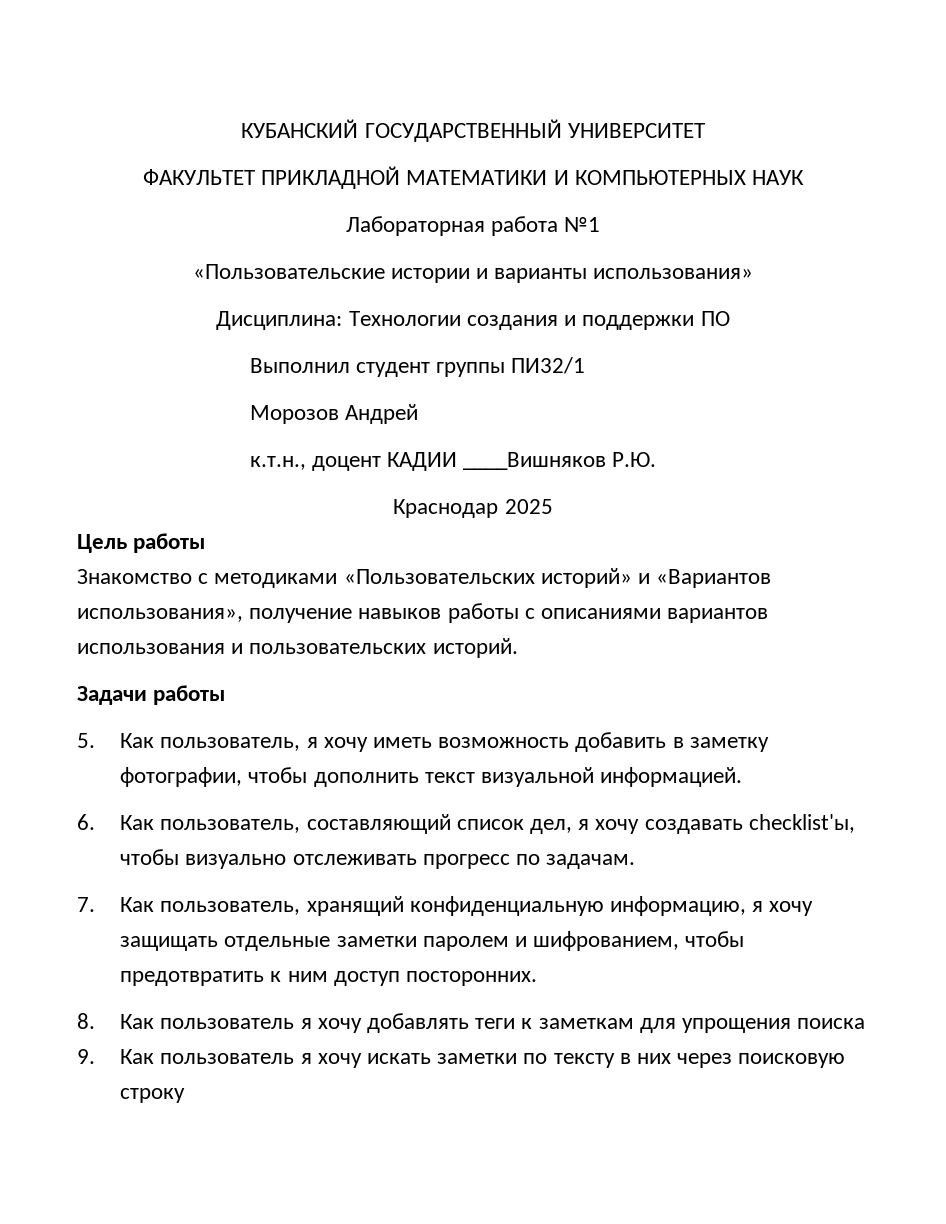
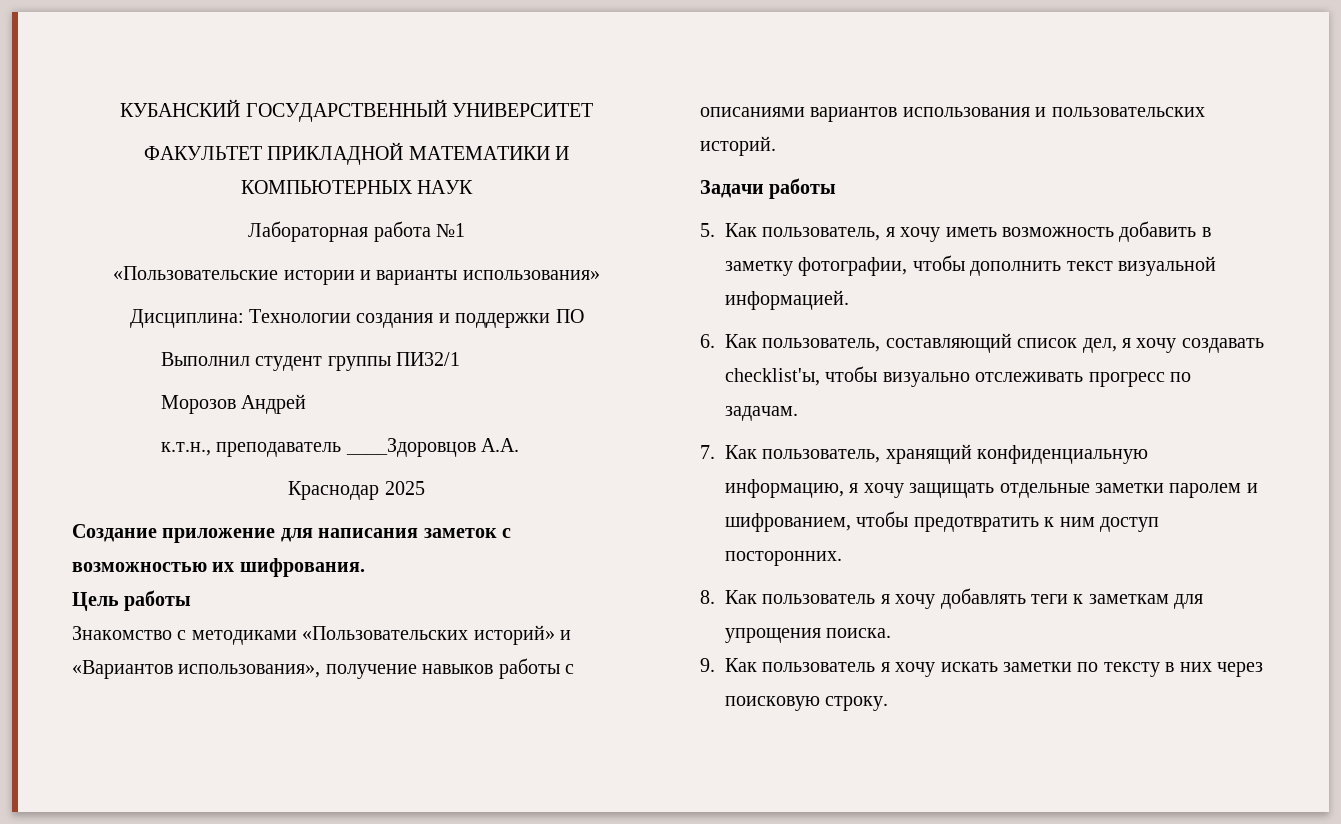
[311,452,657,471] [393,499,553,518] доцент КАДИИ ____Вишняков Р.Ю. // Краснодар 2025 -> [216,438,520,457] [288,481,425,500] [72,524,511,543] [72,558,365,577] преподаватель ____Здоровцов А.А. // Краснодар 2025 // Создание приложение для написания заметок с возможностью их шифрования.
[797,1018,866,1029] поиска -> [826,628,892,638] поиска.
[120,1088,186,1103] строку -> [825,696,889,711] строку.

